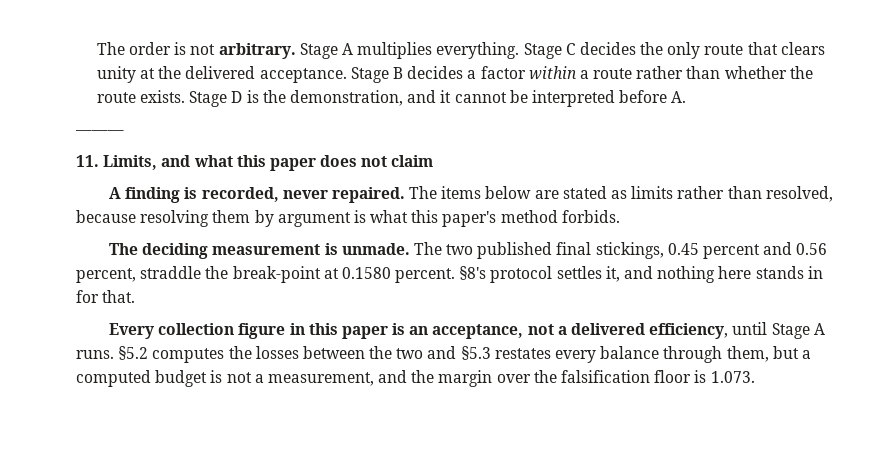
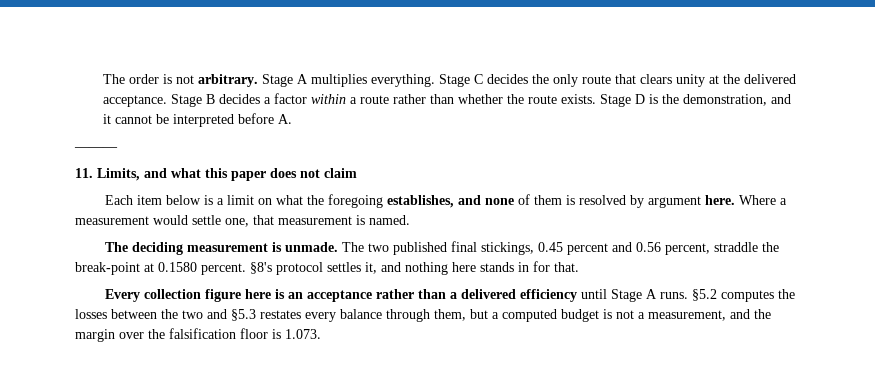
[108,186,833,203] [76,210,620,227] A finding is recorded, never repaired. The items below are stated as limits rather than resolved, because resolving them by argument is what this paper's method forbids. -> [105,194,788,208] [75,215,410,227] Each item below is a limit on what the foregoing establishes, and none of them is resolved by argument here. Where a measurement would settle one, that measurement is named.
[289,323,554,339] in this paper is an acceptance, not -> [245,289,447,302] here is an acceptance rather than
[649,323,729,339] efficiency, -> [520,289,578,302] efficiency

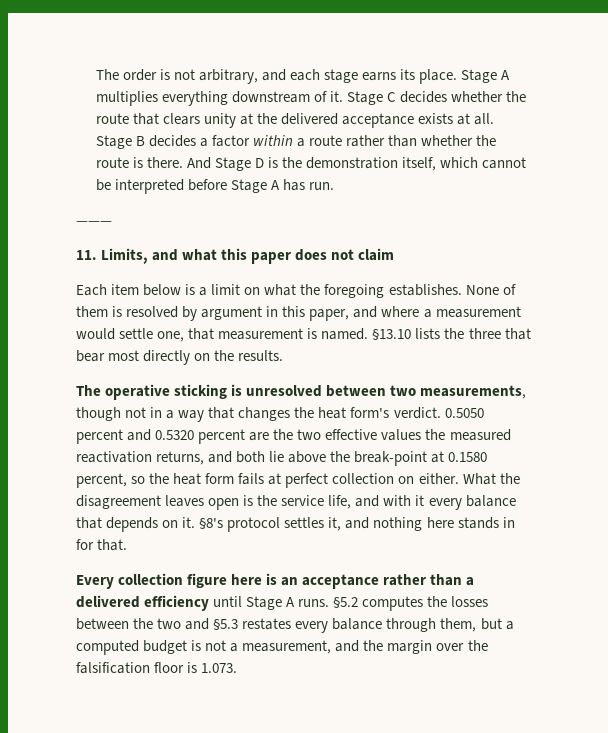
[197,74,435,87] arbitrary. Stage A multiplies everything. -> [198,69,511,84] [95,91,343,106] arbitrary, and each stage earns its place. Stage A multiplies everything downstream of it.
[531,74,578,87] the only -> [451,91,527,102] whether the
[102,95,167,107] acceptance. -> [342,113,495,128] acceptance exists at all.
[560,94,596,104] exists. -> [132,157,211,169] is there. And
[682,94,791,106] [102,114,111,124] demonstration, and it -> [306,157,479,171] demonstration itself, which
[277,114,292,124] A. -> [230,179,335,193] Stage A has run.
[387,195,515,208] establishes, and none -> [388,284,499,296] establishes. None
[705,195,777,205] here. Where -> [266,306,420,321] in this paper, and where
[105,241,780,255] [75,262,246,275] // The deciding measurement is unmade. The two published final stickings, 0.45 percent and 0.56 percent, straddle the break-point at 0.1580 percent. -> [372,328,531,340] [76,350,284,365] [76,384,527,400] [76,407,484,422] [76,429,511,444] [76,451,488,466] [76,473,520,488] [76,495,516,510] [76,517,196,532] §13.10 lists the three that bear most directly on the results. // The operative sticking is unresolved between two measurements, though not in a way that changes the heat form's verdict. 0.5050 percent and 0.5320 percent are the two effective values the measured reactivation returns, and both lie above the break-point at 0.1580 percent, so the heat form fails at perfect collection on either. What the disagreement leaves open is the service life, and with it every balance that depends on it.

